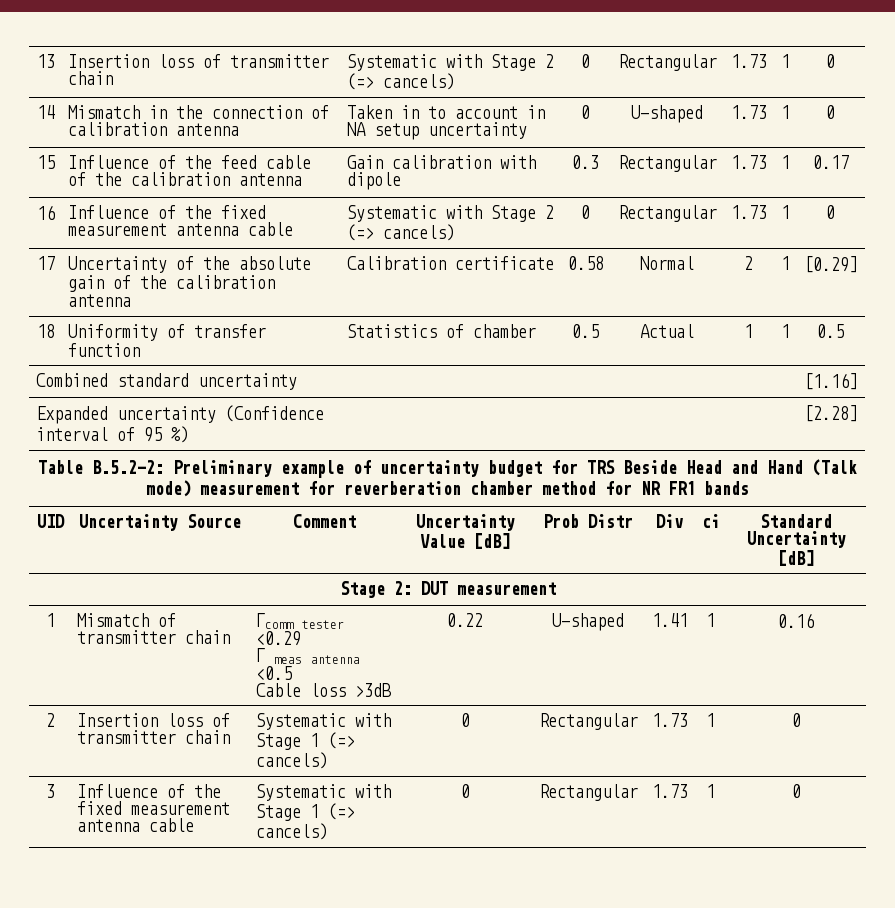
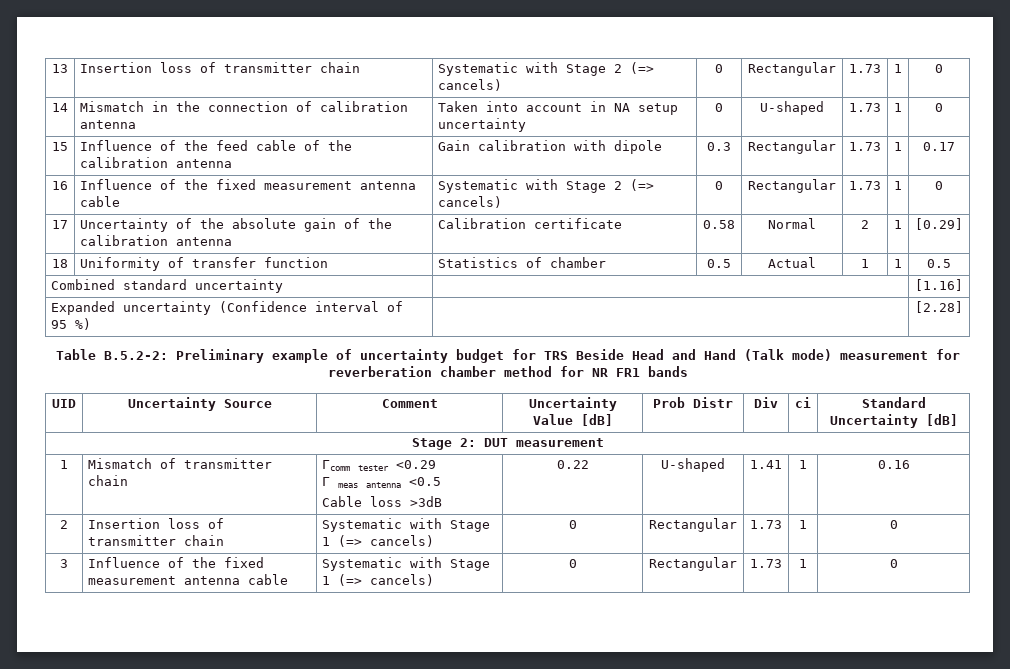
[400,105,446,119] in to -> [486,101,519,112] into

